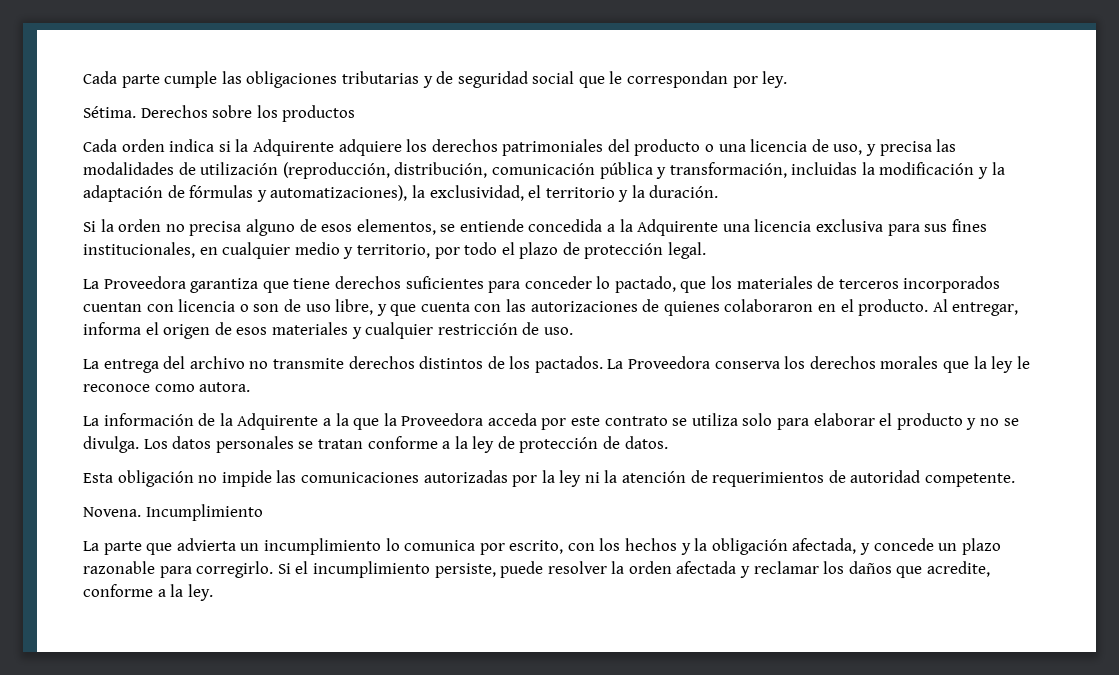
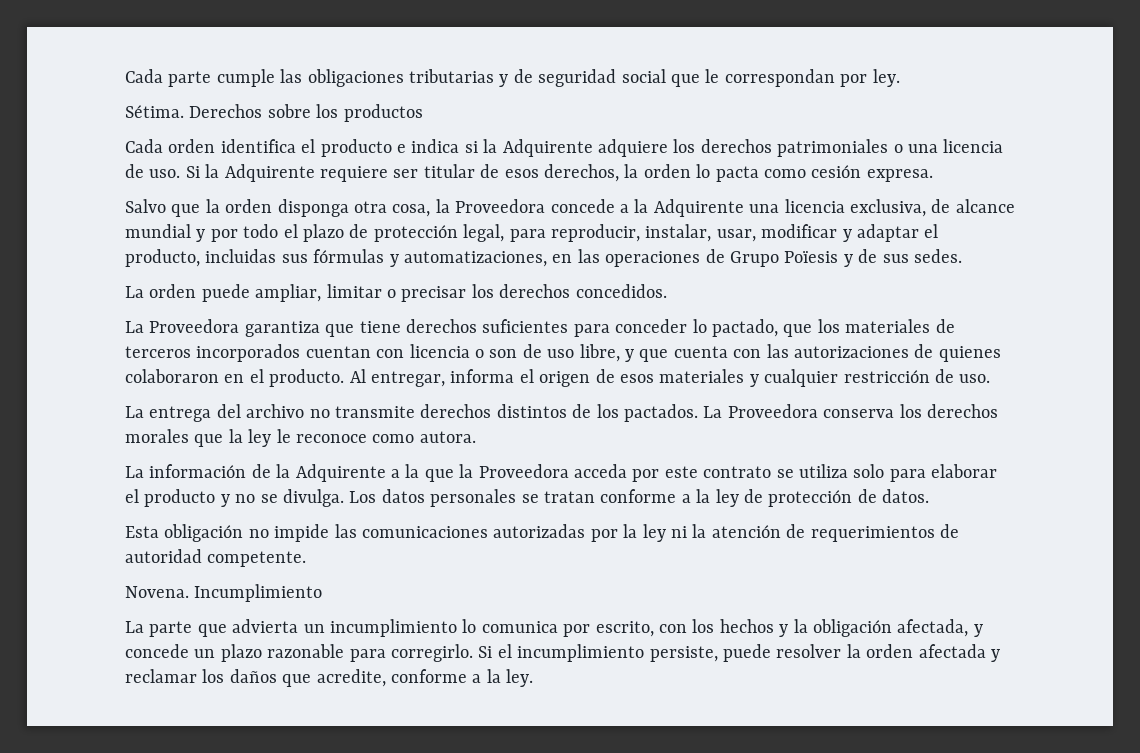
(165, 145) none -> [220,139,406,157] identifica el producto e
[607,139,701,156] del producto -> (889, 148) none
[833,139,957,156] [83,162,1005,179] [83,185,719,202] [83,219,603,236] uso, y precisa las modalidades de utilización (reproducción, distribución, comunicación pública y transformación, incluidas la modificación y la adaptación de fórmulas y automatizaciones), la exclusividad, el territorio y la duración. // Si la orden no precisa alguno de esos elementos, se entiende concedida -> [149,164,933,182] [125,199,615,217] uso. Si la Adquirente requiere ser titular de esos derechos, la orden lo pacta como cesión expresa. // Salvo que la orden disponga otra cosa, la Proveedora concede
[816,219,987,236] [83,242,430,259] exclusiva para sus fines institucionales, en cualquier medio y territorio, -> [849,199,1015,217] [125,224,206,242] exclusiva, de alcance mundial y
[668,242,707,259] legal. -> [463,224,939,242] [125,249,962,267] [125,284,667,302] legal, para reproducir, instalar, usar, modificar y adaptar el producto, incluidas sus fórmulas y automatizaciones, en las operaciones de Grupo Poïesis y de sus sedes. // La orden puede ampliar, limitar o precisar los derechos concedidos.

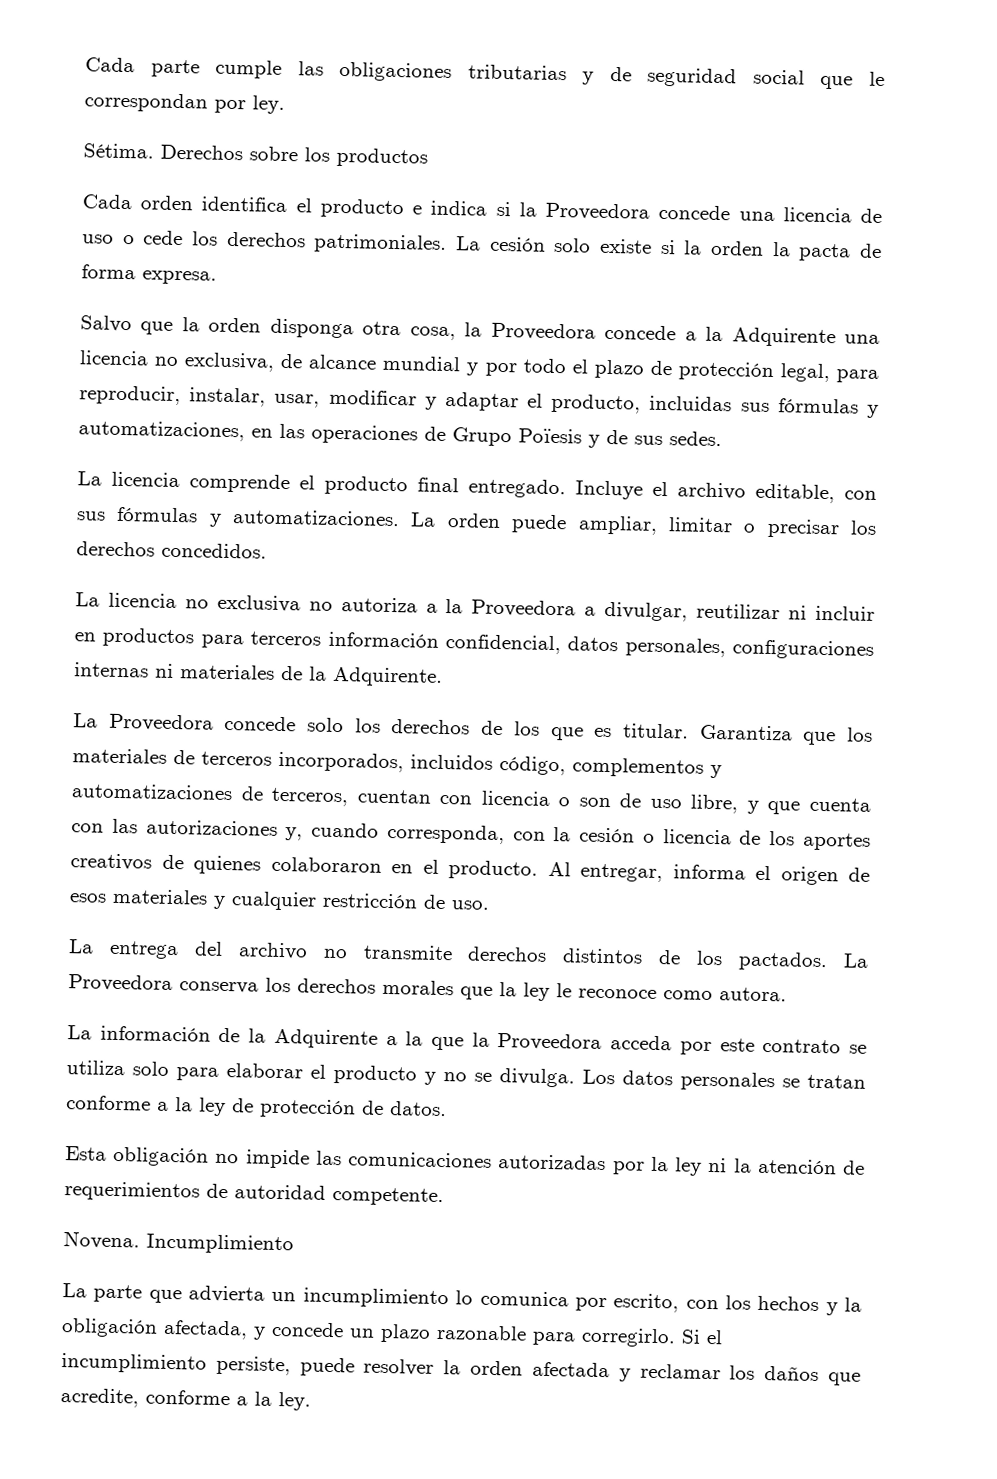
[502,139,1004,157] [125,164,862,182] Adquirente adquiere los derechos patrimoniales o una licencia de uso. Si la Adquirente requiere ser titular de esos derechos, la orden lo pacta como cesión -> [545,202,883,224] [82,230,882,262] [81,264,136,280] Proveedora concede una licencia de uso o cede los derechos patrimoniales. La cesión solo existe si la orden la pacta de forma
(845, 206) none -> [154,356,180,367] no
(144, 292) none -> [111,471,877,504] [76,506,437,527] licencia comprende el producto final entregado. Incluye el archivo editable, con sus fórmulas y automatizaciones. La
[149,319,778,337] Proveedora garantiza que tiene derechos suficientes para conceder lo pactado, -> [107,592,875,622] [74,627,874,660] [74,662,443,687] [73,713,793,741] licencia no exclusiva no autoriza a la Proveedora a divulgar, reutilizar ni incluir en productos para terceros información confidencial, datos personales, configuraciones internas ni materiales de la Adquirente. // La Proveedora concede solo los derechos de los que es titular. Garantiza
[196,344,301,362] incorporados -> [278,751,722,779] [71,783,350,807] incorporados, incluidos código, complementos y automatizaciones de terceros,
(909, 352) none -> [285,822,871,851] [70,853,152,871] y, cuando corresponda, con la cesión o licencia de los aportes creativos

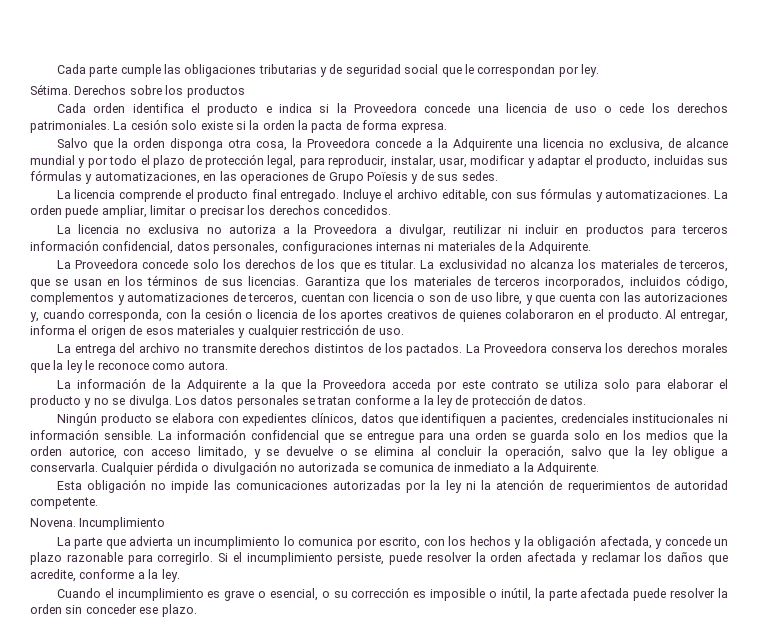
(689, 731) none -> [420,259,728,272] [30,275,300,289] La exclusividad no alcanza los materiales de terceros, que se usan en los términos de sus licencias.
(447, 1109) none -> [56,413,728,426] [30,429,728,443] [30,445,729,459] [30,461,599,475] // Ningún producto se elabora con expedientes clínicos, datos que identifiquen a pacientes, credenciales institucionales ni información sensible. La información confidencial que se entregue para una orden se guarda solo en los medios que la orden autorice, con acceso limitado, y se devuelve o se elimina al concluir la operación, salvo que la ley obligue a conservarla. Cualquier pérdida o divulgación no autorizada se comunica de inmediato a la Adquirente.
(311, 1401) none -> [56,587,728,601] [30,604,197,617] // Cuando el incumplimiento es grave o esencial, o su corrección es imposible o inútil, la parte afectada puede resolver la orden sin conceder ese plazo.

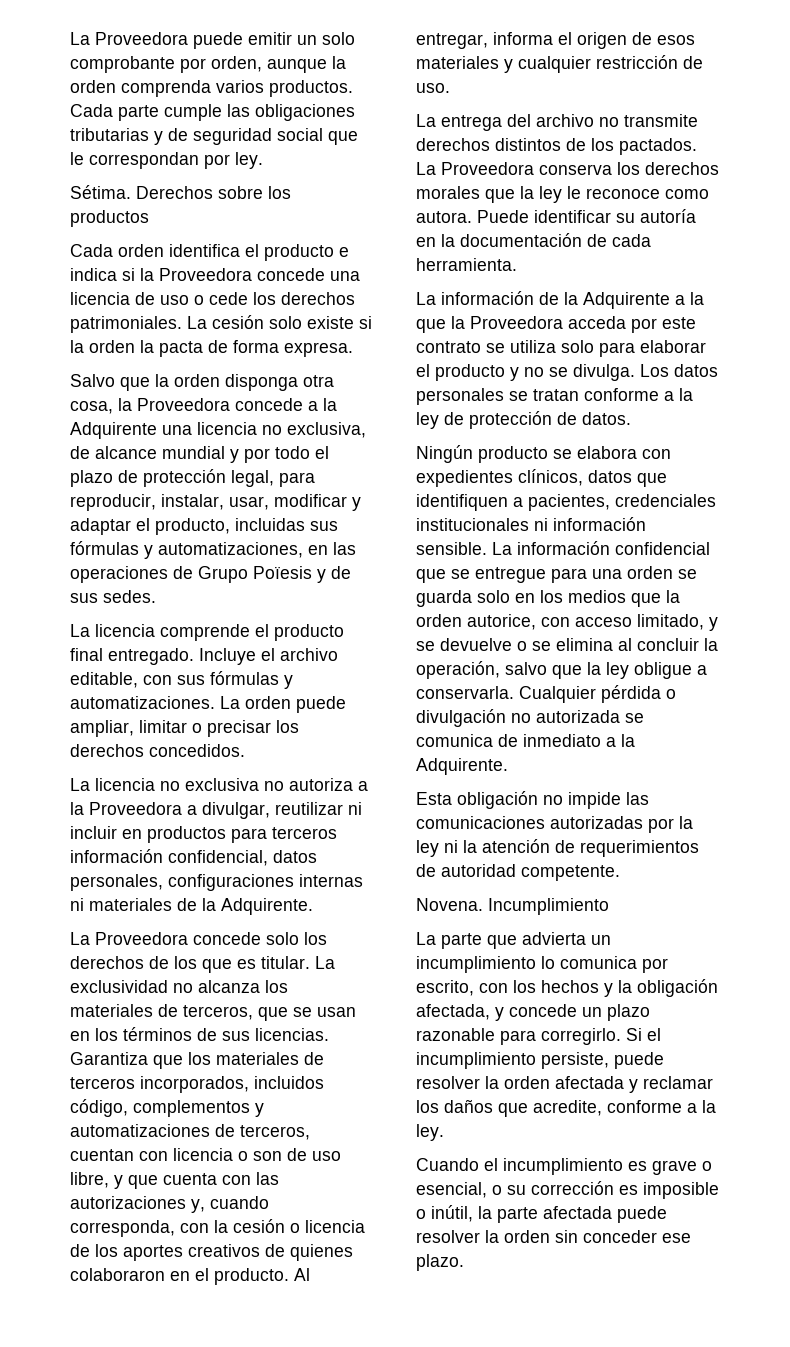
(56, 69) none -> [70,32,355,49] [70,56,346,73] [70,80,353,97] La Proveedora puede emitir un solo comprobante por orden, aunque la orden comprenda varios productos.
(229, 365) none -> [477,209,696,223] [416,233,651,247] [416,258,517,271] Puede identificar su autoría en la documentación de cada herramienta.

